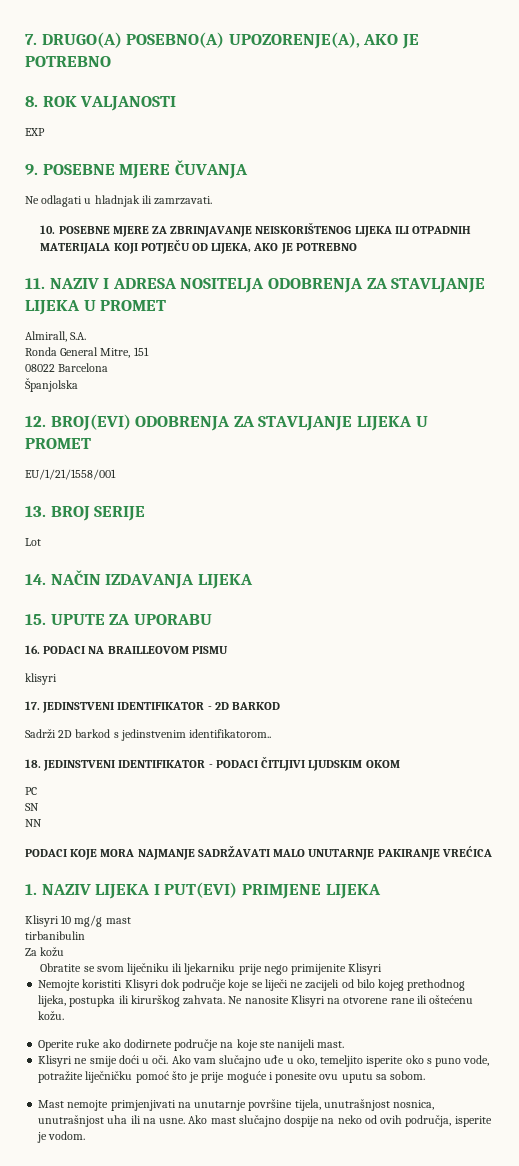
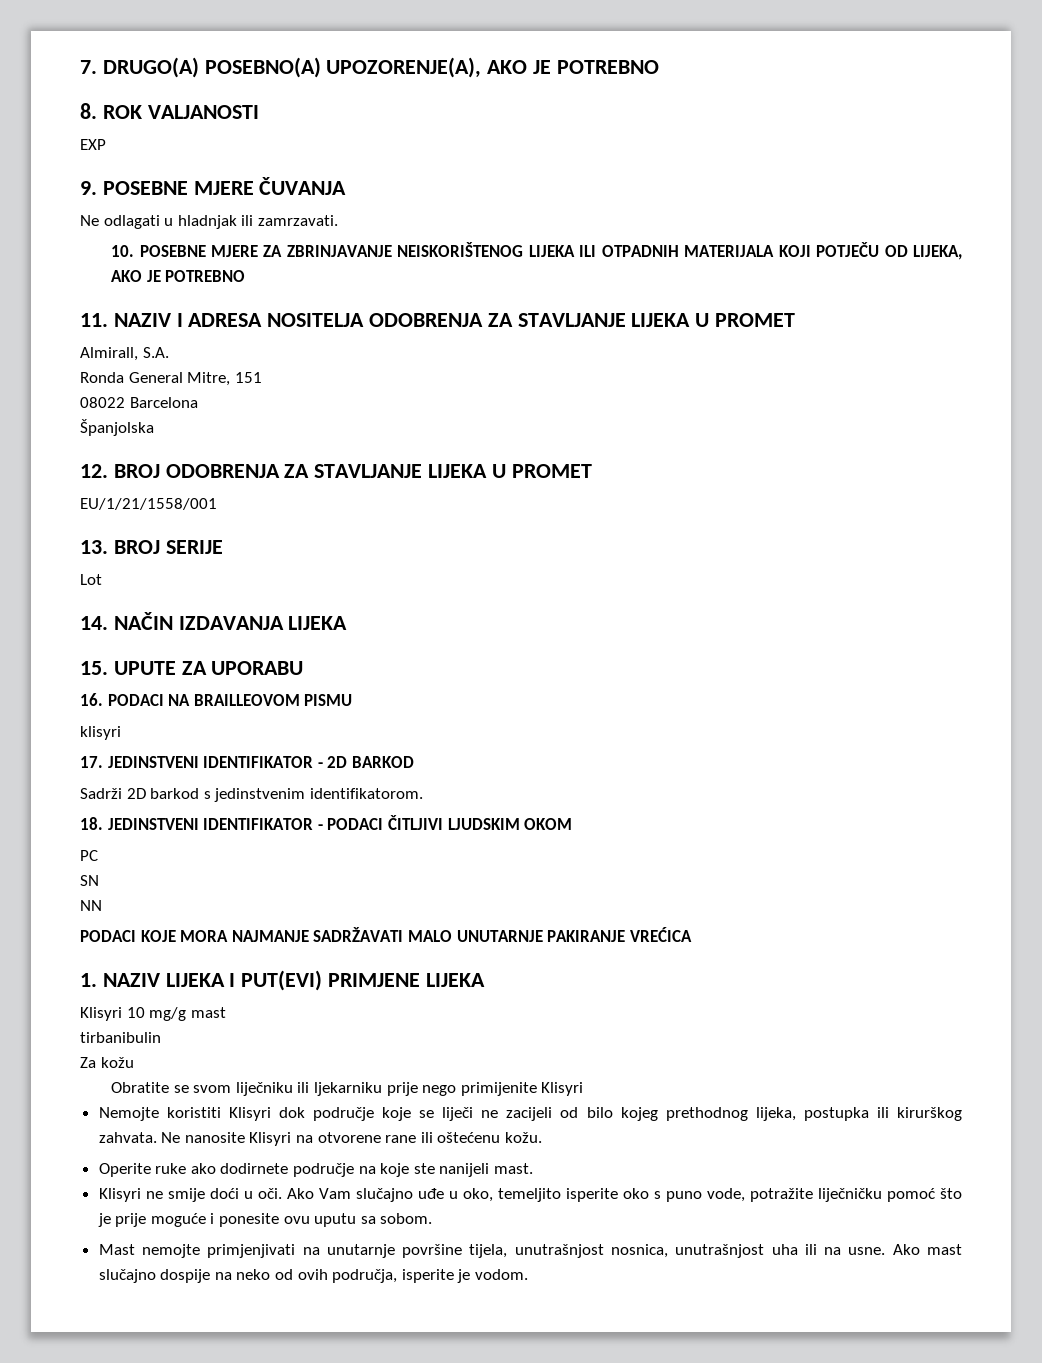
[50,414,131,431] BROJ(EVI) -> [113,464,160,478] BROJ
[189,729,272,738] identifikatorom.. -> [309,788,423,799] identifikatorom.
[192,1058,216,1064] vam -> [318,1188,351,1199] Vam

